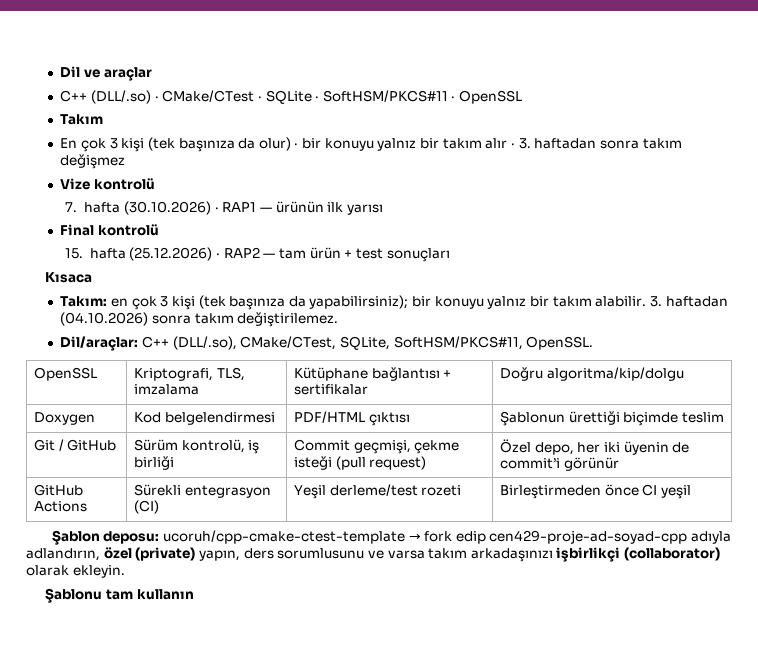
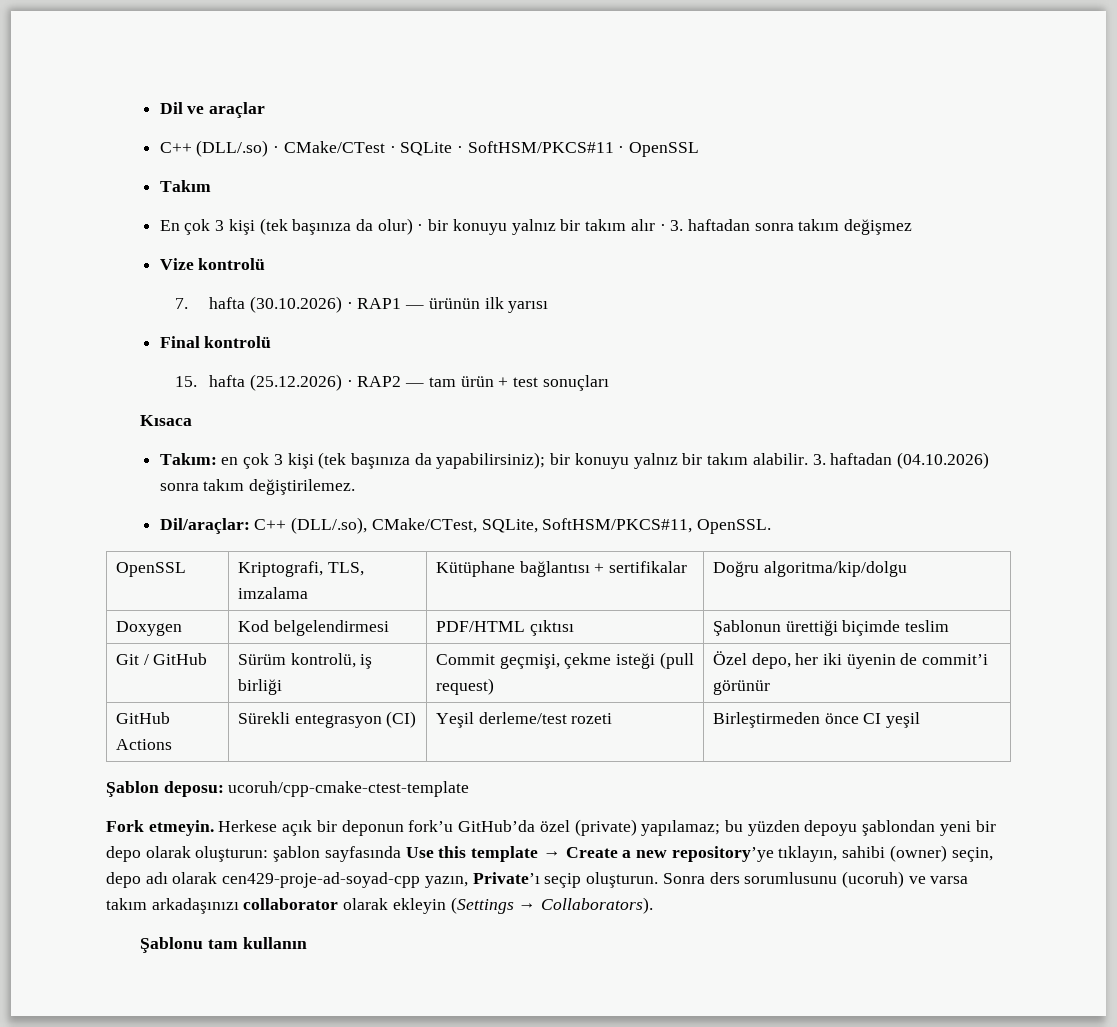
[408,530,732,544] [26,547,240,561] → fork edip cen429-proje-ad-soyad-cpp adıyla adlandırın, özel (private) yapın, -> [106,819,996,836] [106,845,993,862] [106,872,705,888] // Fork etmeyin. Herkese açık bir deponun fork’u GitHub’da özel (private) yapılamaz; bu yüzden depoyu şablondan yeni bir depo olarak oluşturun: şablon sayfasında Use this template → Create a new repository’ye tıklayın, sahibi (owner) seçin, depo adı olarak cen429-proje-ad-soyad-cpp yazın, Private’ı seçip oluşturun. Sonra
(365, 553) none -> [841,871,904,888] (ucoruh)
[556,547,721,562] [26,565,125,578] işbirlikçi (collaborator) olarak ekleyin. -> [243,897,654,914] collaborator olarak ekleyin (Settings → Collaborators).

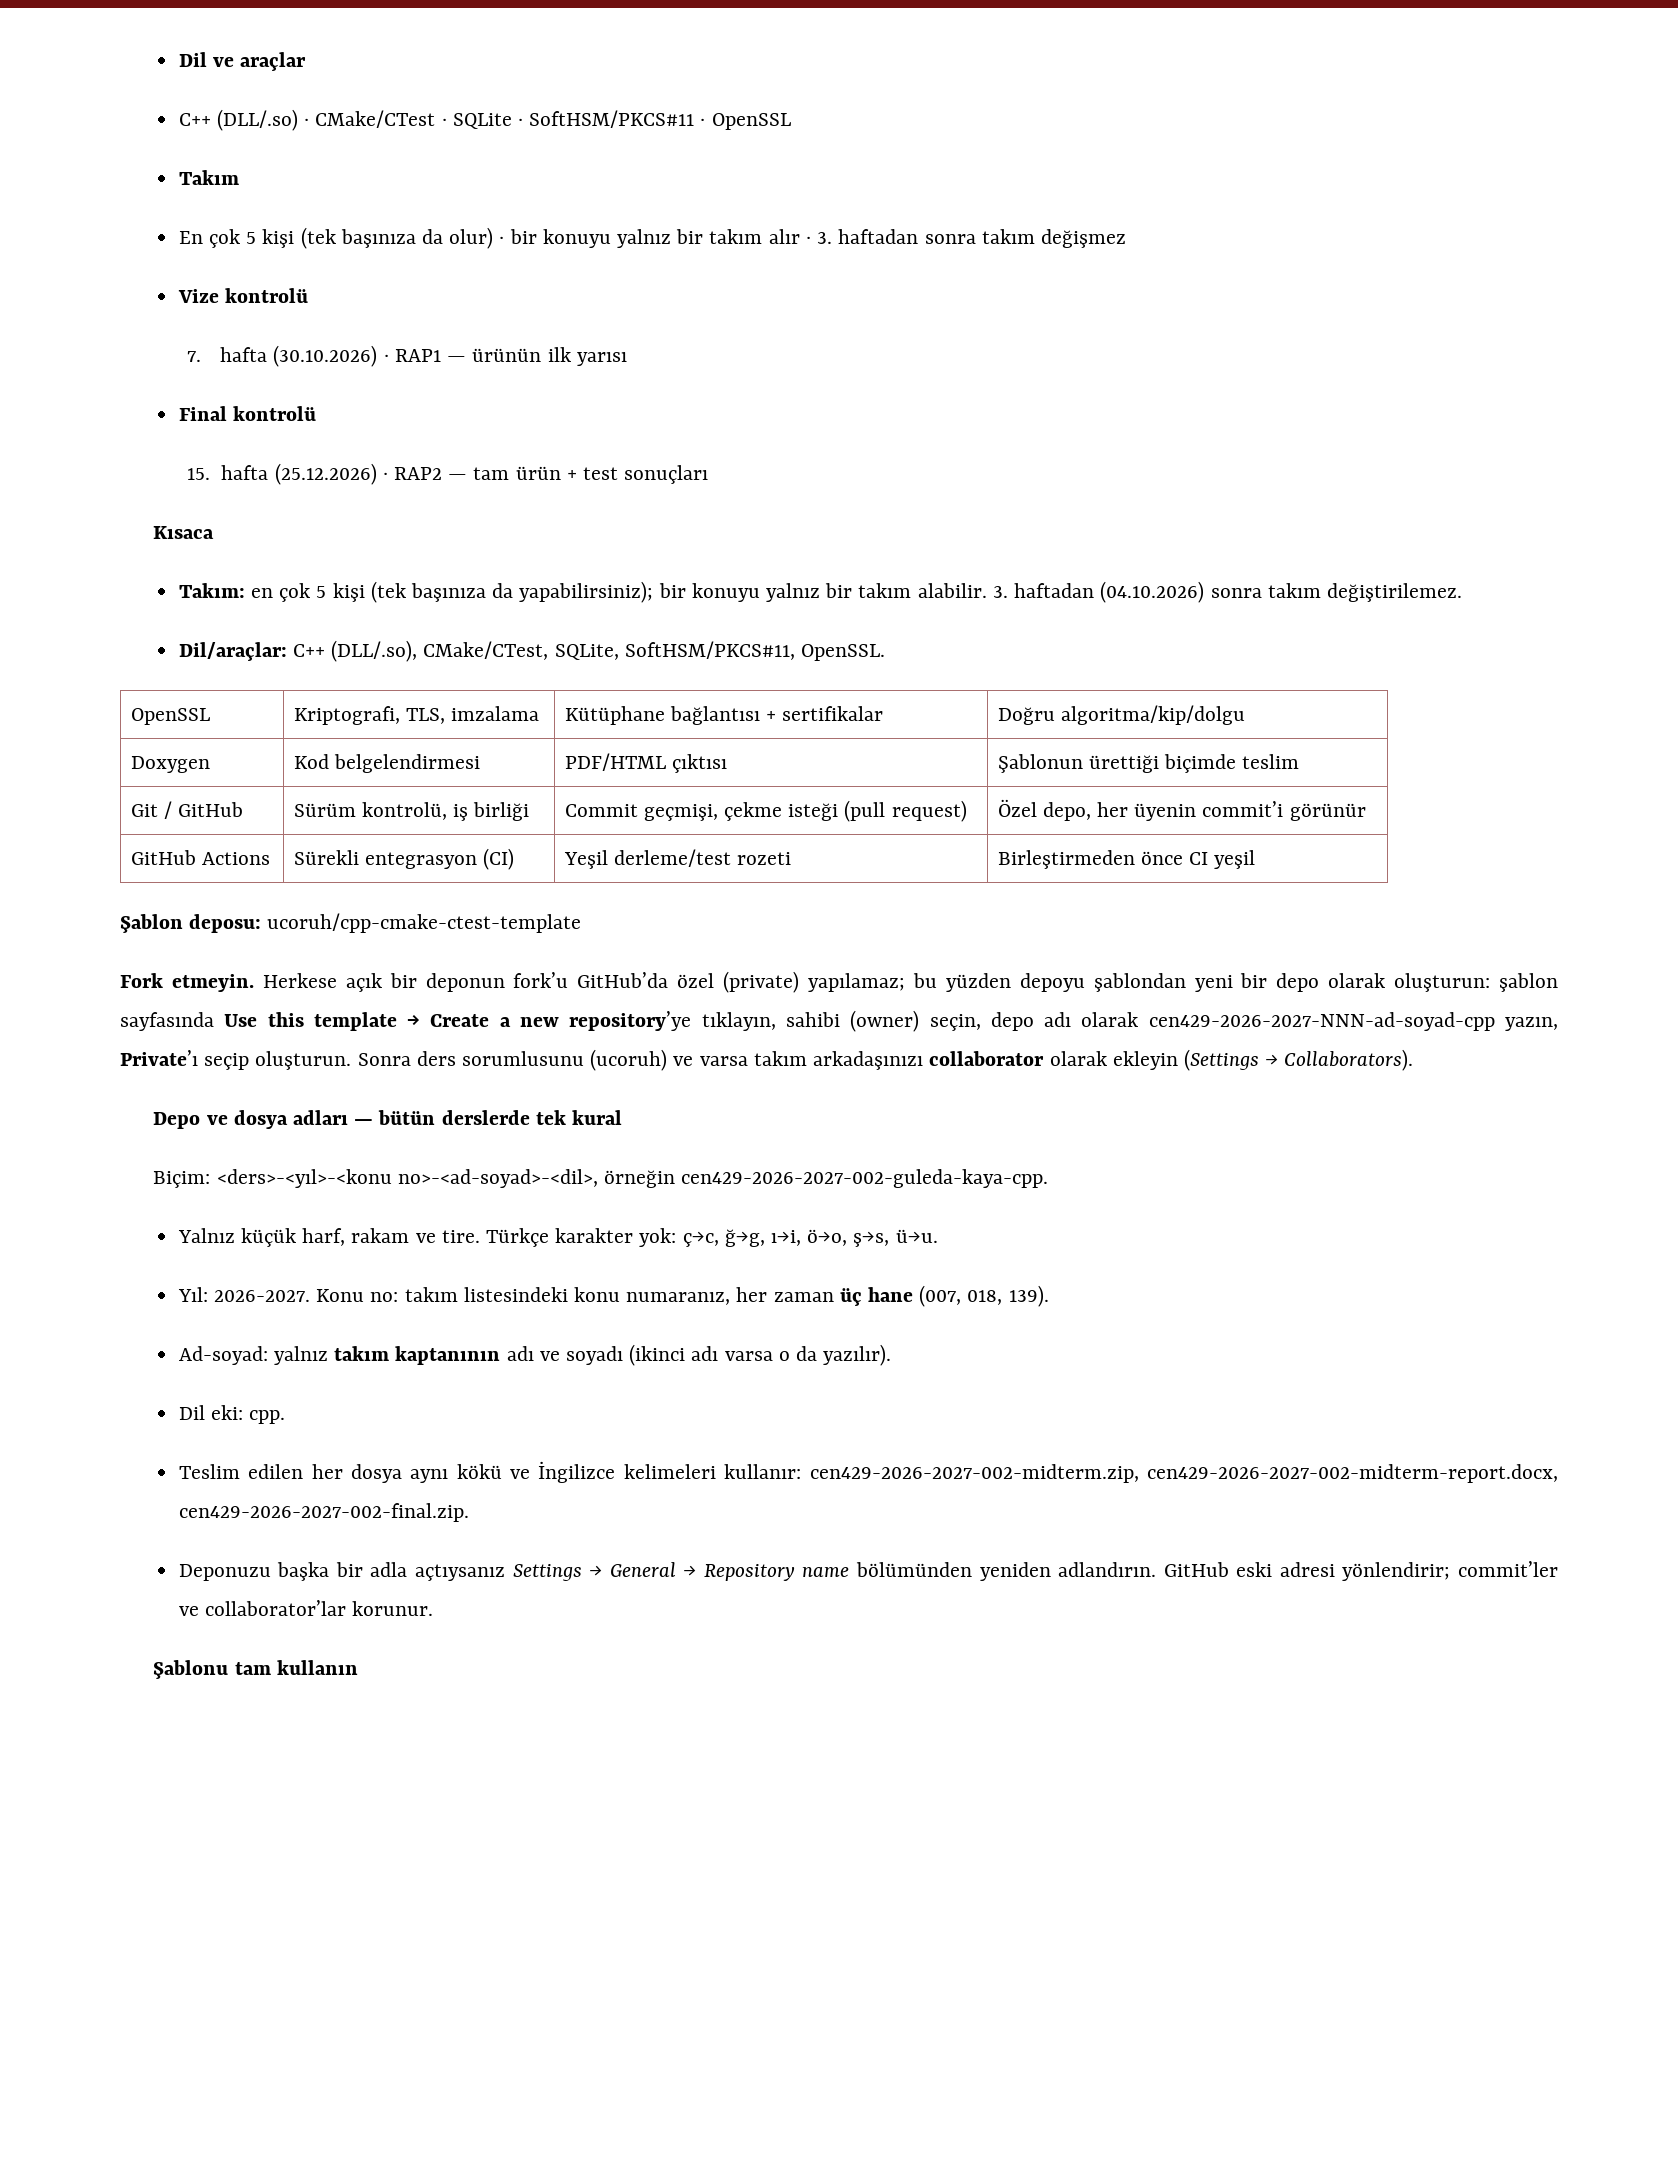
[215,220,225,231] 3 -> [246,232,257,244] 5
[273,454,283,465] 3 -> [316,586,327,598] 5
[822,653,918,669] iki üyenin de -> [1134,803,1197,821] üyenin
[222,872,421,888] cen429-proje-ad-soyad-cpp -> [1148,1012,1495,1031] cen429-2026-2027-NNN-ad-soyad-cpp
(654, 905) none -> [153,1110,623,1129] [153,1169,1049,1188] [177,1228,938,1247] [177,1285,1049,1307] [178,1344,892,1366] [178,1405,286,1424] [178,1461,1558,1483] [178,1503,469,1522] [178,1561,1558,1581] [178,1600,434,1616] // Depo ve dosya adları — bütün derslerde tek kural // Biçim: <ders>-<yıl>-<konu no>-<ad-soyad>-<dil>, örneğin cen429-2026-2027-002-guleda-kaya-cpp. // Yalnız küçük harf, rakam ve tire. Türkçe karakter yok: ç→c, ğ→g, ı→i, ö→o, ş→s, ü→u. // Yıl: 2026-2027. Konu no: takım listesindeki konu numaranız, her zaman üç hane (007, 018, 139). // Ad-soyad: yalnız takım kaptanının adı ve soyadı (ikinci adı varsa o da yazılır). // Dil eki: cpp. // Teslim edilen her dosya aynı kökü ve İngilizce kelimeleri kullanır: cen429-2026-2027-002-midterm.zip, cen429-2026-2027-002-midterm-report.docx, cen429-2026-2027-002-final.zip. // Deponuzu başka bir adla açtıysanız Settings → General → Repository name bölümünden yeniden adlandırın. GitHub eski adresi yönlendirir; commit’ler ve collaborator’lar korunur.

